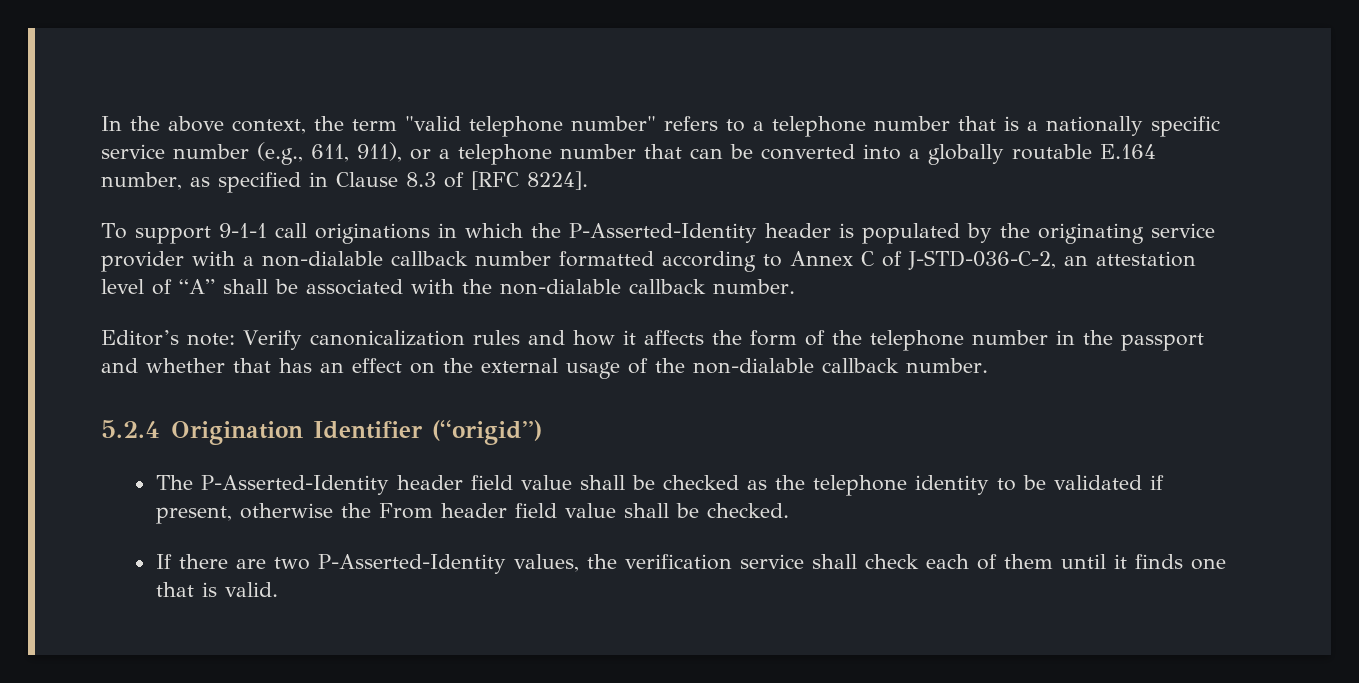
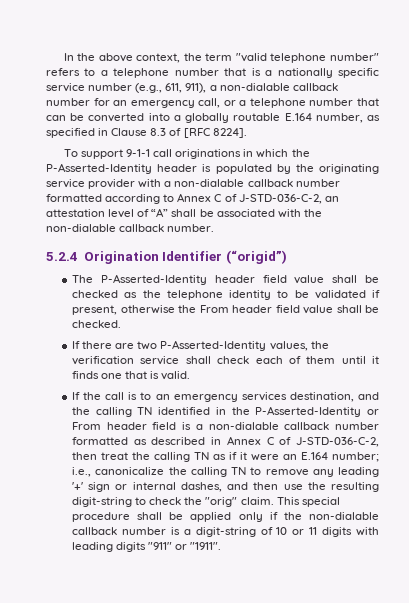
(402, 152) none -> [209,83,338,91] [46,98,221,108] a non-dialable callback number for an emergency call,
[101,330,1204,351] [101,358,988,379] // Editor’s note: Verify canonicalization rules and how it affects the form of the telephone number in the passport and whether that has an effect on the external usage of the non-dialable callback number. -> (215, 228) none
(278, 589) none -> [71,392,380,402] [71,406,379,417] [71,422,379,430] [71,436,379,447] [71,452,380,462] [71,467,379,477] [71,482,379,492] [71,497,340,507] [71,512,379,522] [71,527,379,537] [71,542,222,552] // If the call is to an emergency services destination, and the calling TN identified in the P-Asserted-Identity or From header field is a non-dialable callback number formatted as described in Annex C of J-STD-036-C-2, then treat the calling TN as if it were an E.164 number; i.e., canonicalize the calling TN to remove any leading '+' sign or internal dashes, and then use the resulting digit-string to check the "orig" claim. This special procedure shall be applied only if the non-dialable callback number is a digit-string of 10 or 11 digits with leading digits "911" or "1911".

